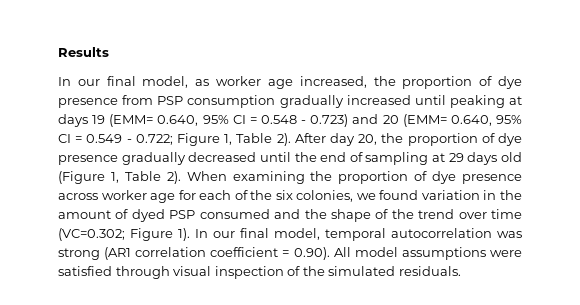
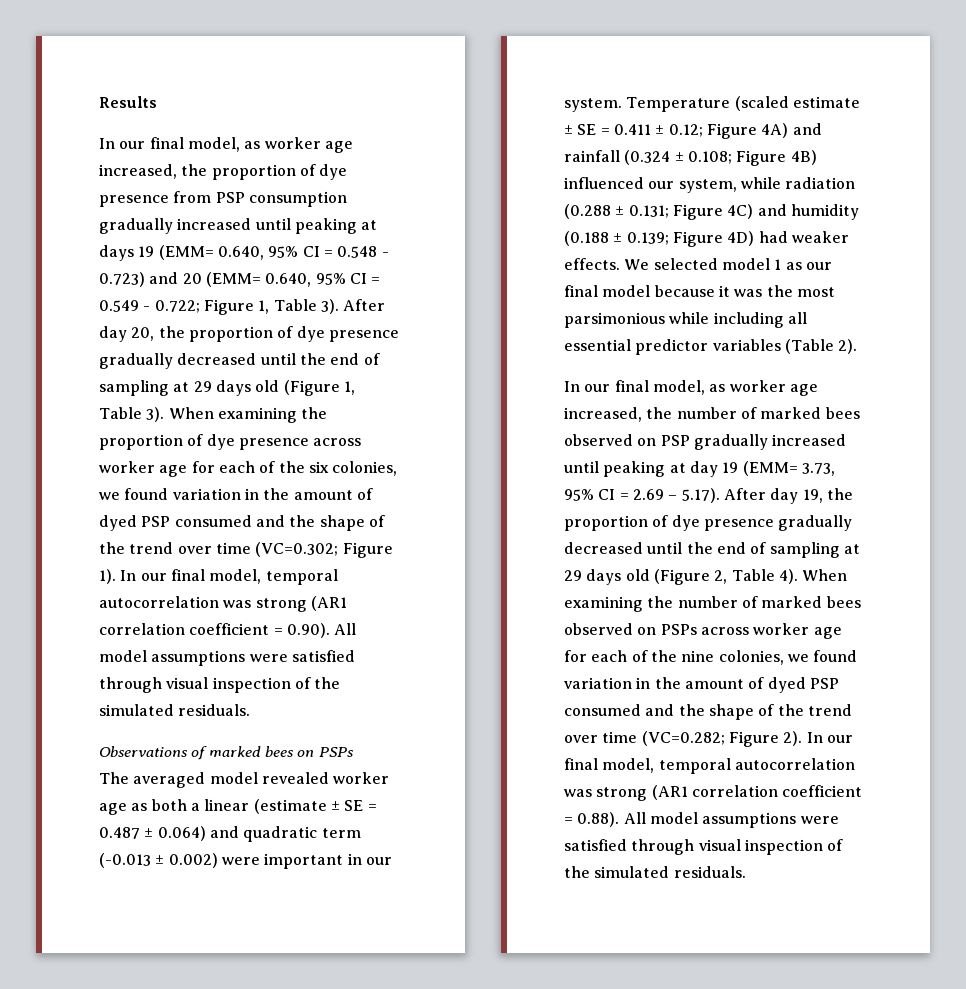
[276,133,291,146] 2). -> [320,299,339,314] 3).
[166,171,181,184] 2). -> [146,407,165,422] 3).
(461, 271) none -> [99,746,354,760] [99,772,390,788] [99,799,377,815] [99,826,361,842] [99,853,392,869] [564,96,860,112] [564,123,822,139] [564,150,817,166] [564,177,856,193] [564,204,859,220] [564,231,849,247] [564,258,832,270] [564,285,835,297] [564,312,807,328] [564,339,858,355] [564,380,818,396] [564,407,860,422] [564,434,847,450] [564,461,835,477] [564,488,853,504] [564,515,853,531] [564,542,860,558] [564,569,848,585] [564,596,861,612] [564,623,842,639] [564,650,858,665] [564,677,839,693] [564,704,852,720] [564,731,853,747] [564,758,855,774] [564,785,863,801] [564,812,839,828] [564,839,844,855] [564,866,746,878] // Observations of marked bees on PSPs // The averaged model revealed worker age as both a linear (estimate ± SE = 0.487 ± 0.064) and quadratic term (-0.013 ± 0.002) were important in our system. Temperature (scaled estimate ± SE = 0.411 ± 0.12; Figure 4A) and rainfall (0.324 ± 0.108; Figure 4B) influenced our system, while radiation (0.288 ± 0.131; Figure 4C) and humidity (0.188 ± 0.139; Figure 4D) had weaker effects. We selected model 1 as our final model because it was the most parsimonious while including all essential predictor variables (Table 2). // In our final model, as worker age increased, the number of marked bees observed on PSP gradually increased until peaking at day 19 (EMM= 3.73, 95% CI = 2.69 – 5.17). After day 19, the proportion of dye presence gradually decreased until the end of sampling at 29 days old (Figure 2, Table 4). When examining the number of marked bees observed on PSPs across worker age for each of the nine colonies, we found variation in the amount of dyed PSP consumed and the shape of the trend over time (VC=0.282; Figure 2). In our final model, temporal autocorrelation was strong (AR1 correlation coefficient = 0.88). All model assumptions were satisfied through visual inspection of the simulated residuals.

